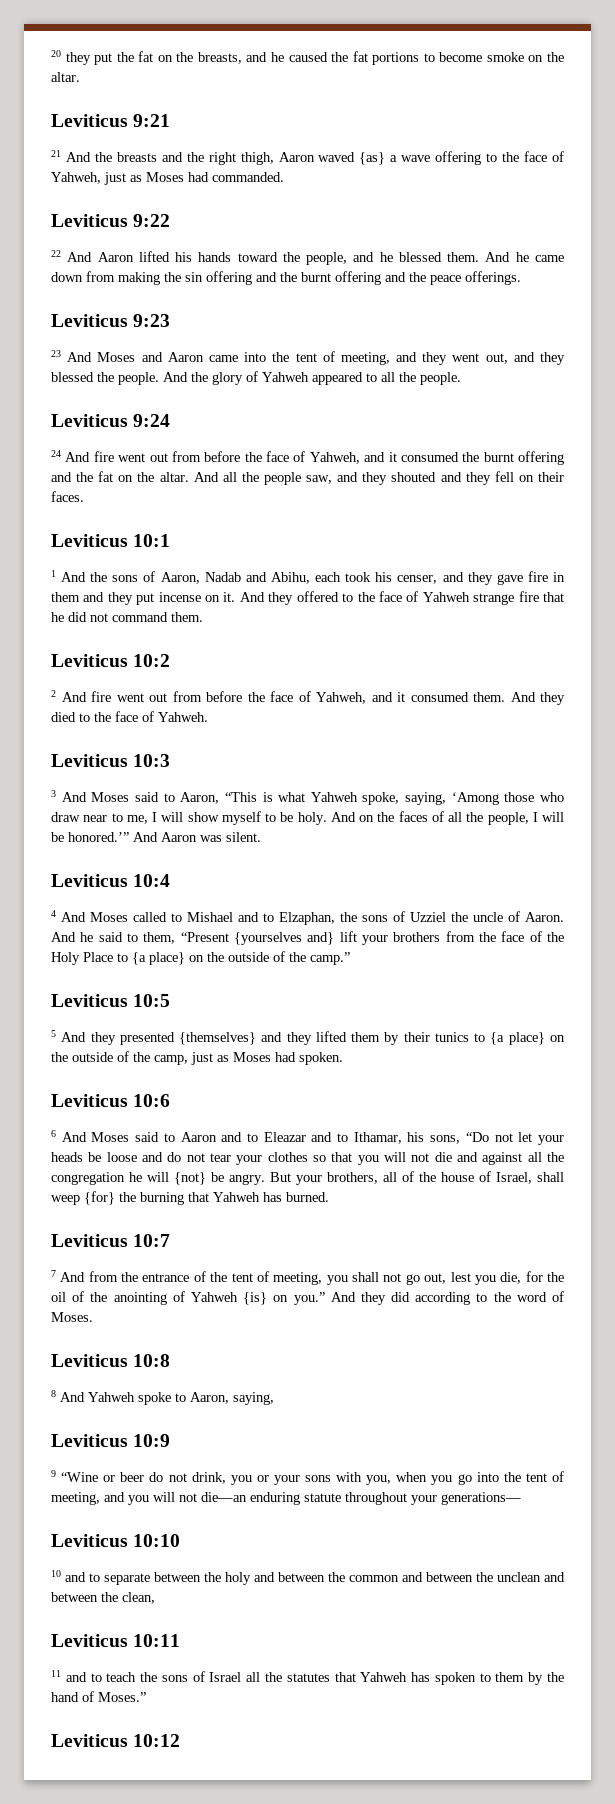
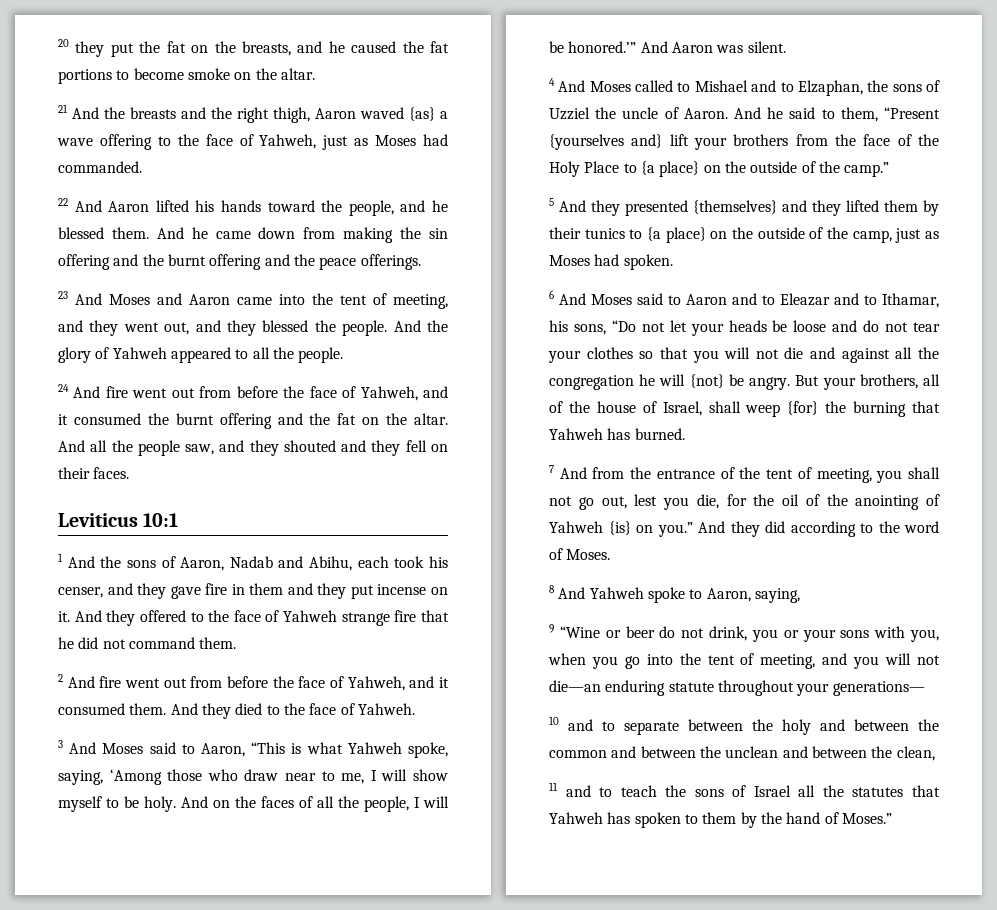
[51,114,171,127] // Leviticus 9:21 -> (315, 74) none
[51,214,171,227] // Leviticus 9:22 -> (142, 167) none
[51,314,171,327] // Leviticus 9:23 -> (421, 262) none
[51,414,171,427] // Leviticus 9:24 -> (344, 355) none
[51,654,171,667] // Leviticus 10:2 -> (237, 643) none
[51,754,171,767] // Leviticus 10:3 -> (415, 709) none
[51,874,171,887] // Leviticus 10:4 -> (786, 47) none
[51,994,171,1007] // Leviticus 10:5 -> (890, 169) none
[51,1094,171,1107] // Leviticus 10:6 -> (673, 262) none
[51,1234,171,1247] // Leviticus 10:7 -> (685, 434) none
[51,1354,171,1367] // Leviticus 10:8 -> (611, 554) none
[51,1434,171,1447] // Leviticus 10:9 -> (800, 595) none
[51,1534,181,1547] // Leviticus 10:10 -> (925, 688) none
[51,1634,181,1647] // Leviticus 10:11 -> (935, 753) none
[51,1734,181,1747] // Leviticus 10:12 -> (892, 818) none

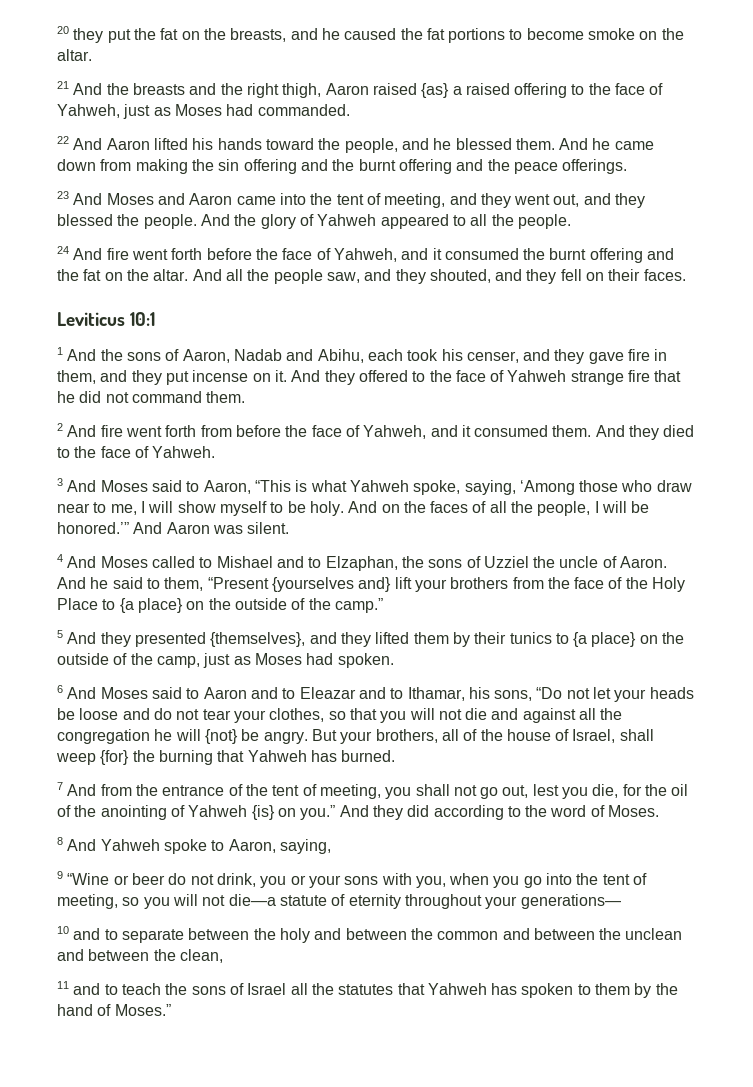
[360,107,404,119] waved -> [372,83,417,95] raised
[57,138,93,146] wave -> [465,83,510,95] raised
[171,386,232,398] out from -> [171,248,203,260] forth
[283,440,336,452] shouted -> [429,269,491,283] shouted,
[249,583,284,595] them -> [57,370,96,384] them,
[163,678,187,688] out -> [165,425,197,437] forth
[693,200,777,214] {themselves} -> [210,632,306,647] {themselves},
[586,347,633,359] clothes -> [269,708,325,722] clothes,
[822,653,941,669] [549,680,714,696] and you will not die—an enduring statute -> [122,894,401,909] so you will not die—a statute of eternity

